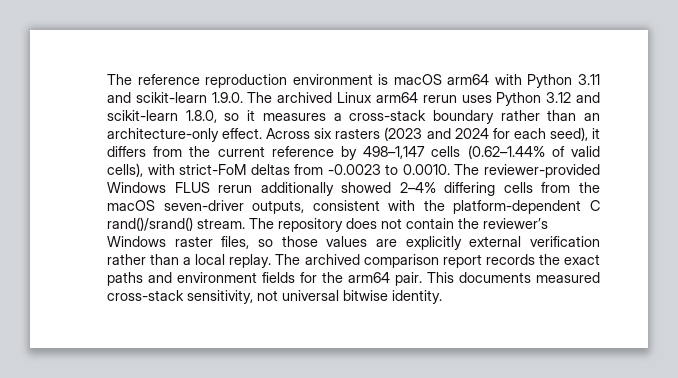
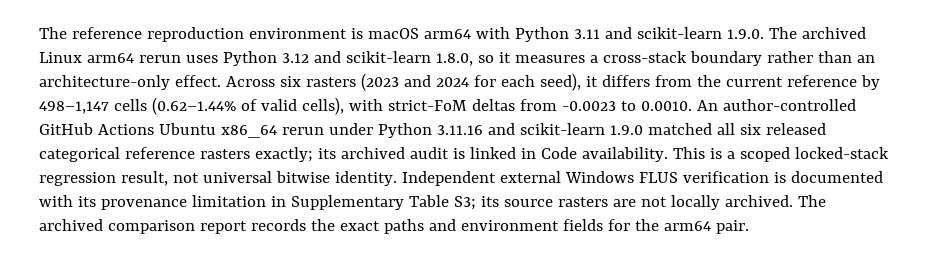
[454,164,600,178] [107,182,600,196] [107,200,600,214] [107,217,548,232] [107,236,600,250] [107,254,272,268] The reviewer-provided Windows FLUS rerun additionally showed 2–4% differing cells from the macOS seven-driver outputs, consistent with the platform-dependent C rand()/srand() stream. The repository does not contain the reviewer’s Windows raster files, so those values are explicitly external verification rather than a local replay. -> [696,99,856,111] [39,123,826,138] [39,147,889,162] [39,171,883,186] [39,195,793,210] An author-controlled GitHub Actions Ubuntu x86_64 rerun under Python 3.11.16 and scikit-learn 1.9.0 matched all six released categorical reference rasters exactly; its archived audit is linked in Code availability. This is a scoped locked-stack regression result, not universal bitwise identity. Independent external Windows FLUS verification is documented with its provenance limitation in Supplementary Table S3; its source rasters are not locally archived.
[427,272,600,283] [107,290,442,304] This documents measured cross-stack sensitivity, not universal bitwise identity. -> (749, 227) none

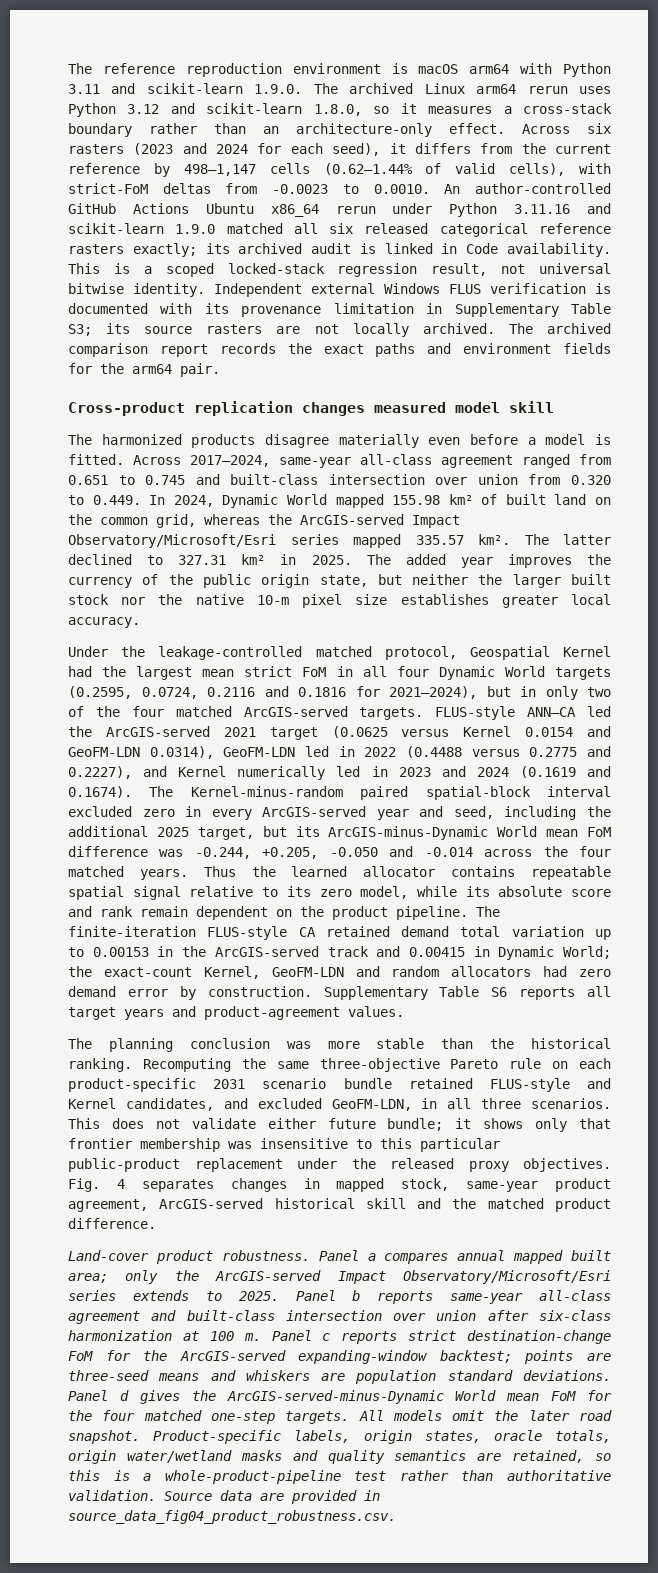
(749, 227) none -> [68,401,554,416] [68,434,612,448] [68,454,611,468] [68,474,611,485] [68,494,611,508] [68,514,460,528] [68,534,611,548] [68,554,612,568] [68,574,611,588] [68,594,611,608] [68,617,140,628] [68,646,611,660] [68,666,611,680] [68,686,611,700] [68,706,611,720] [68,726,611,740] [68,746,612,759] [68,766,612,780] [68,786,611,800] [68,806,611,820] [68,826,611,840] [68,846,611,859] [68,866,611,880] [68,886,611,900] [68,906,500,920] [68,926,611,940] [68,946,611,960] [68,966,611,979] [68,986,611,1000] [68,1006,404,1020] [68,1038,611,1052] [68,1058,611,1072] [68,1078,611,1092] [68,1098,611,1111] [68,1118,611,1132] [68,1138,500,1152] [68,1158,611,1172] [68,1178,611,1192] [68,1198,611,1212] [68,1218,156,1229] [68,1250,611,1264] [68,1270,611,1284] [68,1290,611,1304] [68,1310,611,1324] [68,1330,611,1344] [68,1350,611,1364] [68,1370,611,1384] [68,1390,612,1404] [68,1410,613,1424] [68,1430,612,1444] [68,1450,611,1464] [68,1470,611,1484] [68,1490,380,1504] [68,1510,396,1524] // Cross-product replication changes measured model skill // The harmonized products disagree materially even before a model is fitted. Across 2017–2024, same-year all-class agreement ranged from 0.651 to 0.745 and built-class intersection over union from 0.320 to 0.449. In 2024, Dynamic World mapped 155.98 km² of built land on the common grid, whereas the ArcGIS-served Impact Observatory/Microsoft/Esri series mapped 335.57 km². The latter declined to 327.31 km² in 2025. The added year improves the currency of the public origin state, but neither the larger built stock nor the native 10-m pixel size establishes greater local accuracy. // Under the leakage-controlled matched protocol, Geospatial Kernel had the largest mean strict FoM in all four Dynamic World targets (0.2595, 0.0724, 0.2116 and 0.1816 for 2021–2024), but in only two of the four matched ArcGIS-served targets. FLUS-style ANN–CA led the ArcGIS-served 2021 target (0.0625 versus Kernel 0.0154 and GeoFM-LDN 0.0314), GeoFM-LDN led in 2022 (0.4488 versus 0.2775 and 0.2227), and Kernel numerically led in 2023 and 2024 (0.1619 and 0.1674). The Kernel-minus-random paired spatial-block interval excluded zero in every ArcGIS-served year and seed, including the additional 2025 target, but its ArcGIS-minus-Dynamic World mean FoM difference was -0.244, +0.205, -0.050 and -0.014 across the four matched years. Thus the learned allocator contains repeatable spatial signal relative to its zero model, while its absolute score and rank remain dependent on the product pipeline. The finite-iteration FLUS-style CA retained demand total variation up to 0.00153 in the ArcGIS-served track and 0.00415 in Dynamic World; the exact-count Kernel, GeoFM-LDN and random allocators had zero demand error by construction. Supplementary Table S6 reports all target years and product-agreement values. // The planning conclusion was more stable than the historical ranking. Recomputing the same three-objective Pareto rule on each product-specific 2031 scenario bundle retained FLUS-style and Kernel candidates, and excluded GeoFM-LDN, in all three scenarios. This does not validate either future bundle; it shows only that frontier membership was insensitive to this particular public-product replacement under the released proxy objectives. Fig. 4 separates changes in mapped stock, same-year product agreement, ArcGIS-served historical skill and the matched product difference. // Land-cover product robustness. Panel a compares annual mapped built area; only the ArcGIS-served Impact Observatory/Microsoft/Esri series extends to 2025. Panel b reports same-year all-class agreement and built-class intersection over union after six-class harmonization at 100 m. Panel c reports strict destination-change FoM for the ArcGIS-served expanding-window backtest; points are three-seed means and whiskers are population standard deviations. Panel d gives the ArcGIS-served-minus-Dynamic World mean FoM for the four matched one-step targets. All models omit the later road snapshot. Product-specific labels, origin states, oracle totals, origin water/wetland masks and quality semantics are retained, so this is a whole-product-pipeline test rather than authoritative validation. Source data are provided in source_data_fig04_product_robustness.csv.

